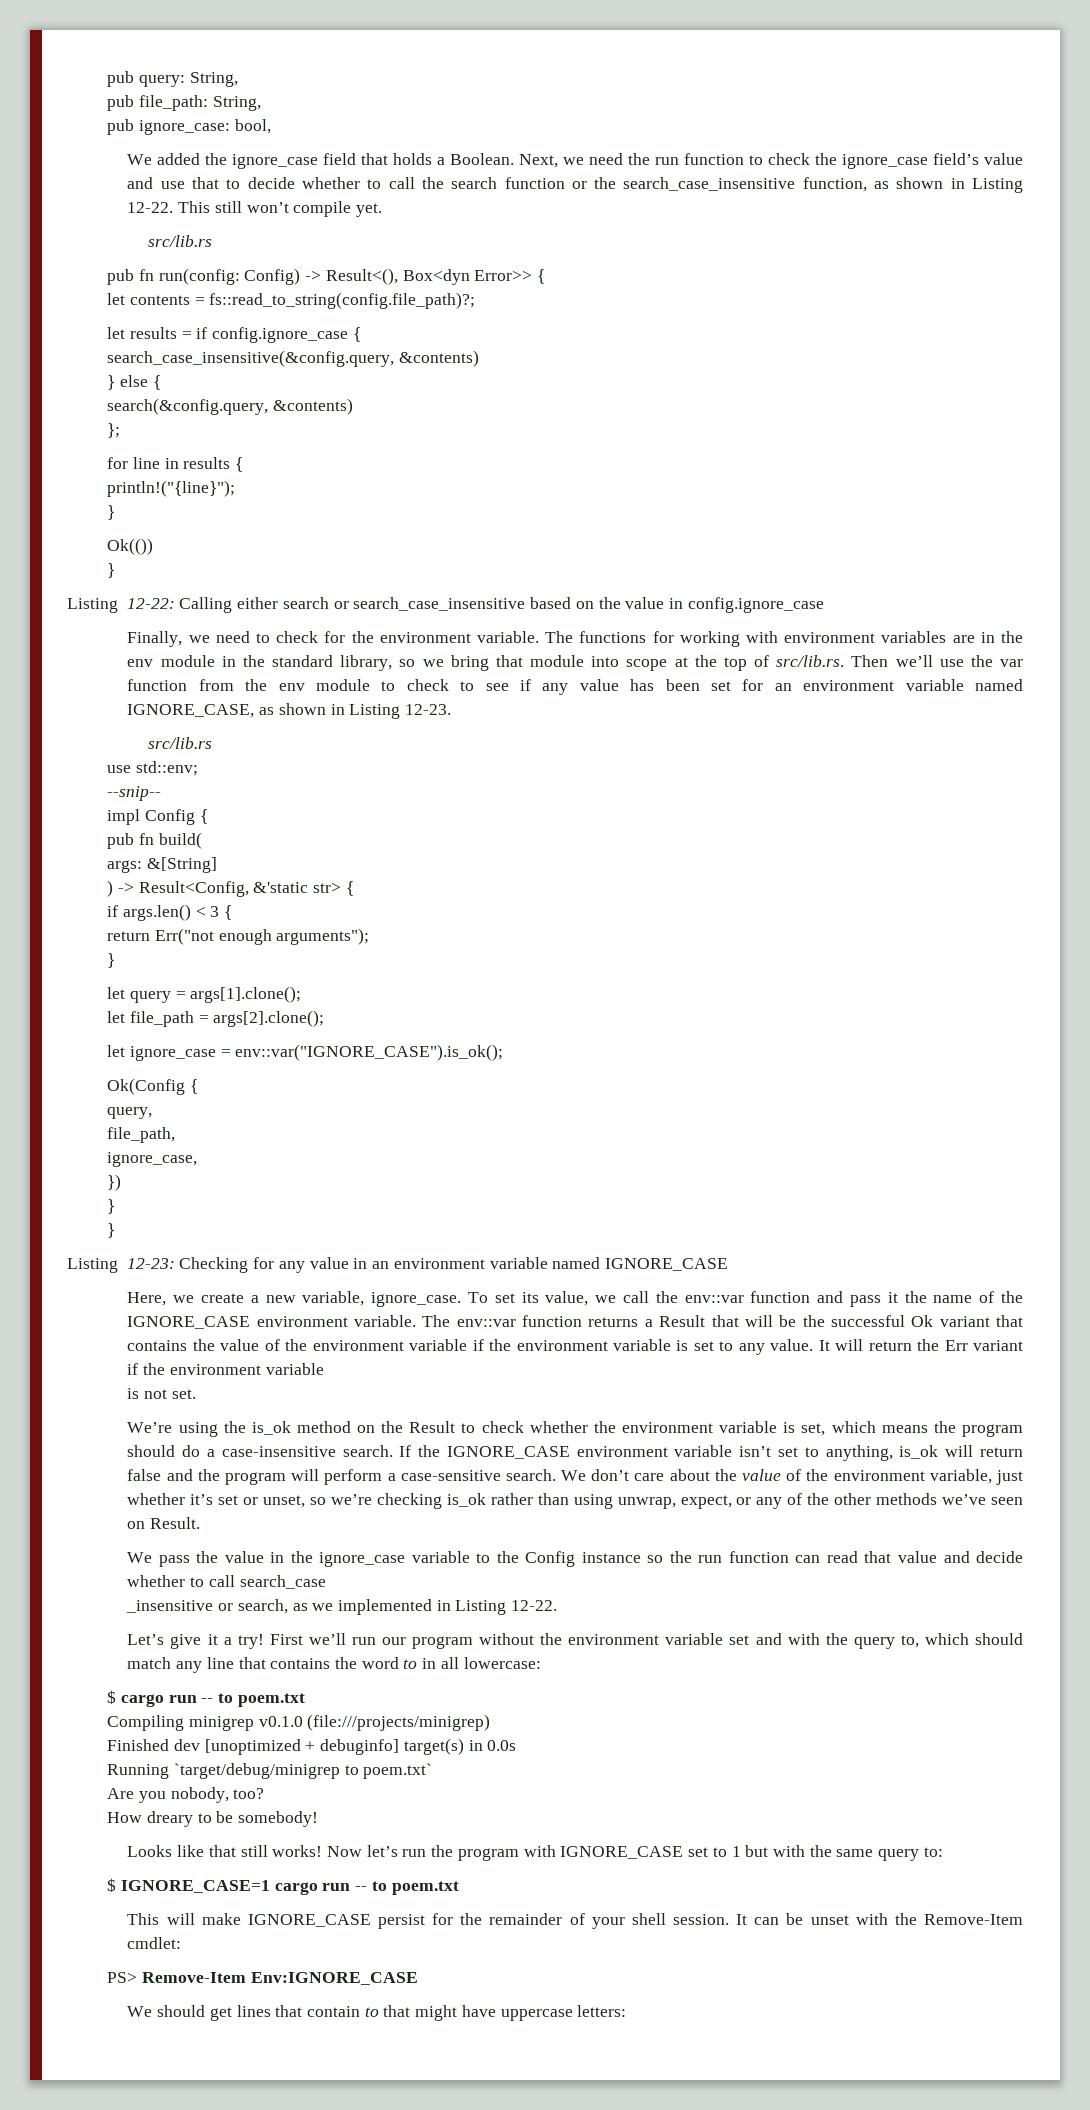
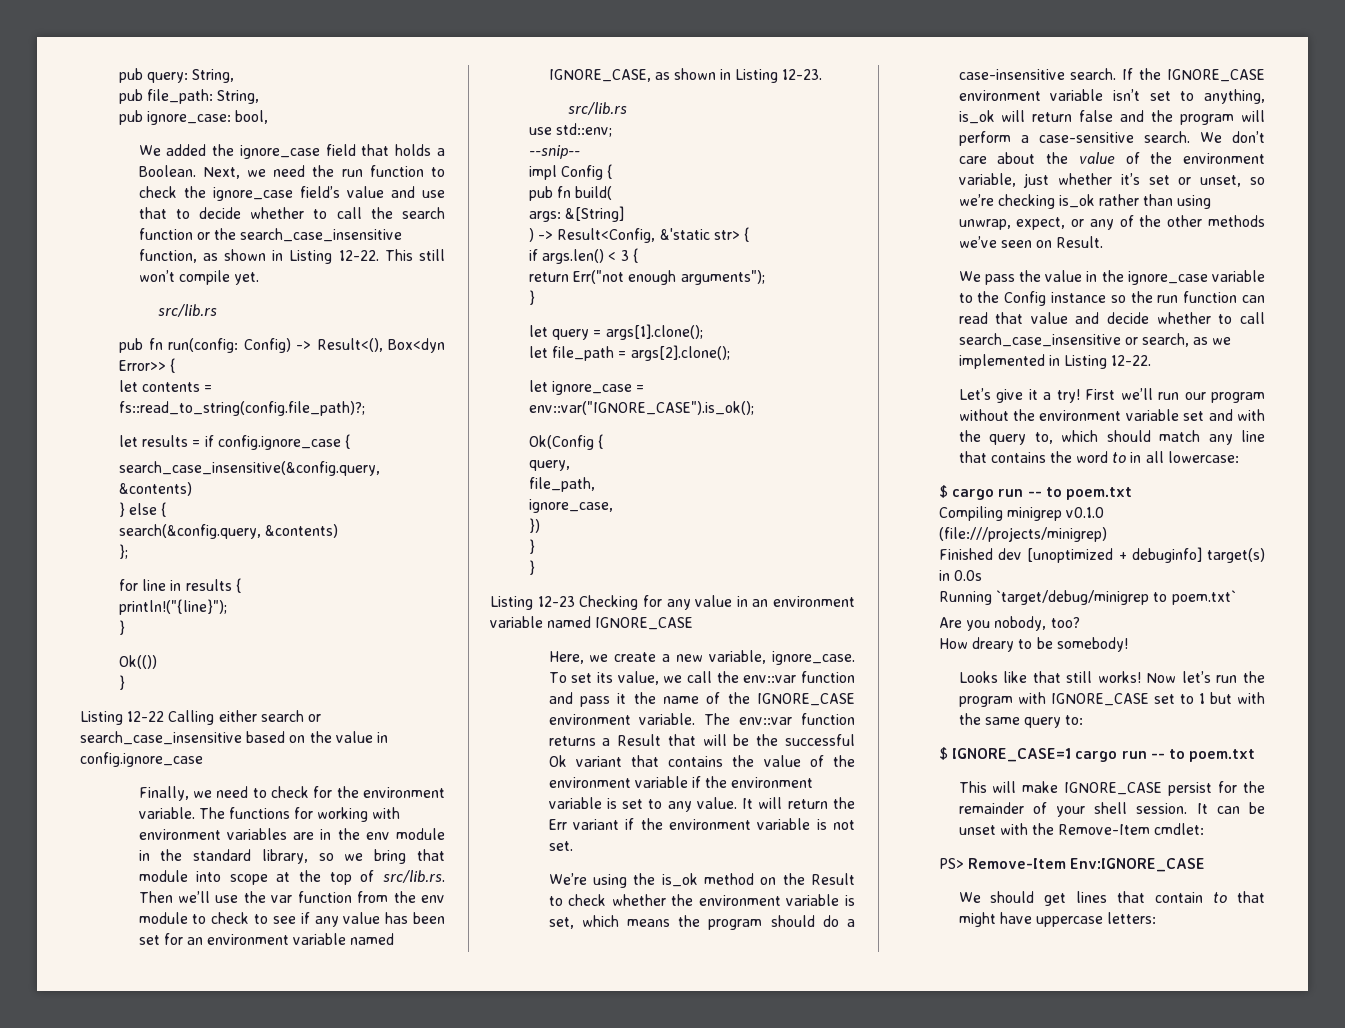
[126,598,175,609] 12-22: -> [127,711,165,722] 12-22
[126,1258,175,1269] 12-23: -> [537,596,575,607] 12-23
(324, 1369) // -> (811, 824) none
[239,1575,326,1589] [126,1600,214,1613] search_case // _insensitive -> [958,333,1121,347] search_case_insensitive

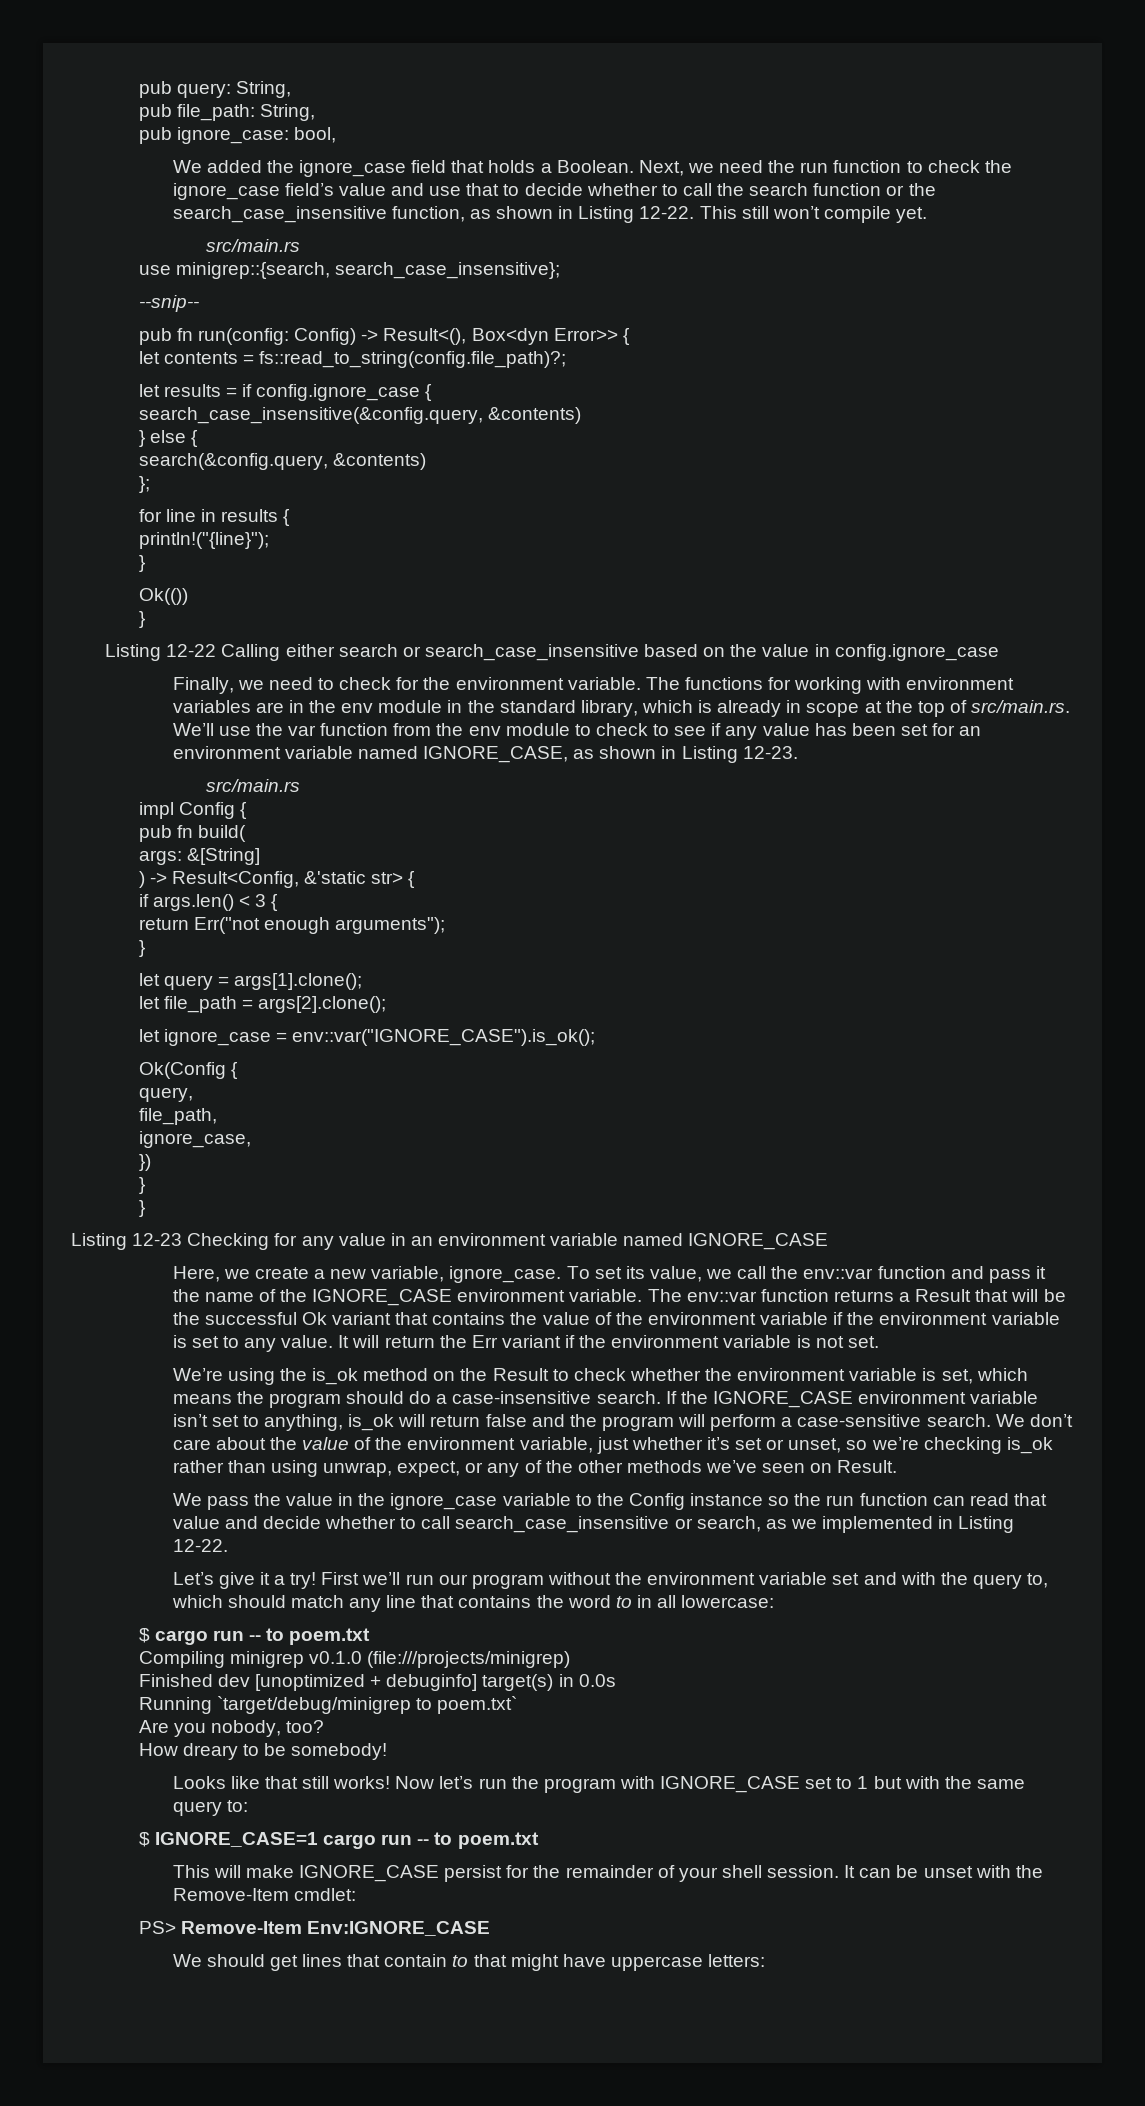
[158,304,218,317] src/lib.rs -> [206,239,301,252] [138,262,561,279] [138,295,199,312] src/main.rs // use minigrep::{search, search_case_insensitive}; // --snip--
[318,849,445,864] [138,870,222,882] so we bring that module into -> [641,700,802,717] which is already in
[382,870,445,883] [138,891,210,903] src/lib.rs. Then we’ll -> [971,700,1071,713] [172,723,214,736] src/main.rs. We’ll
[568,102,628,115] [529,123,613,137] [529,145,581,159] src/lib.rs // use std::env; // --snip-- -> [206,779,301,792] src/main.rs

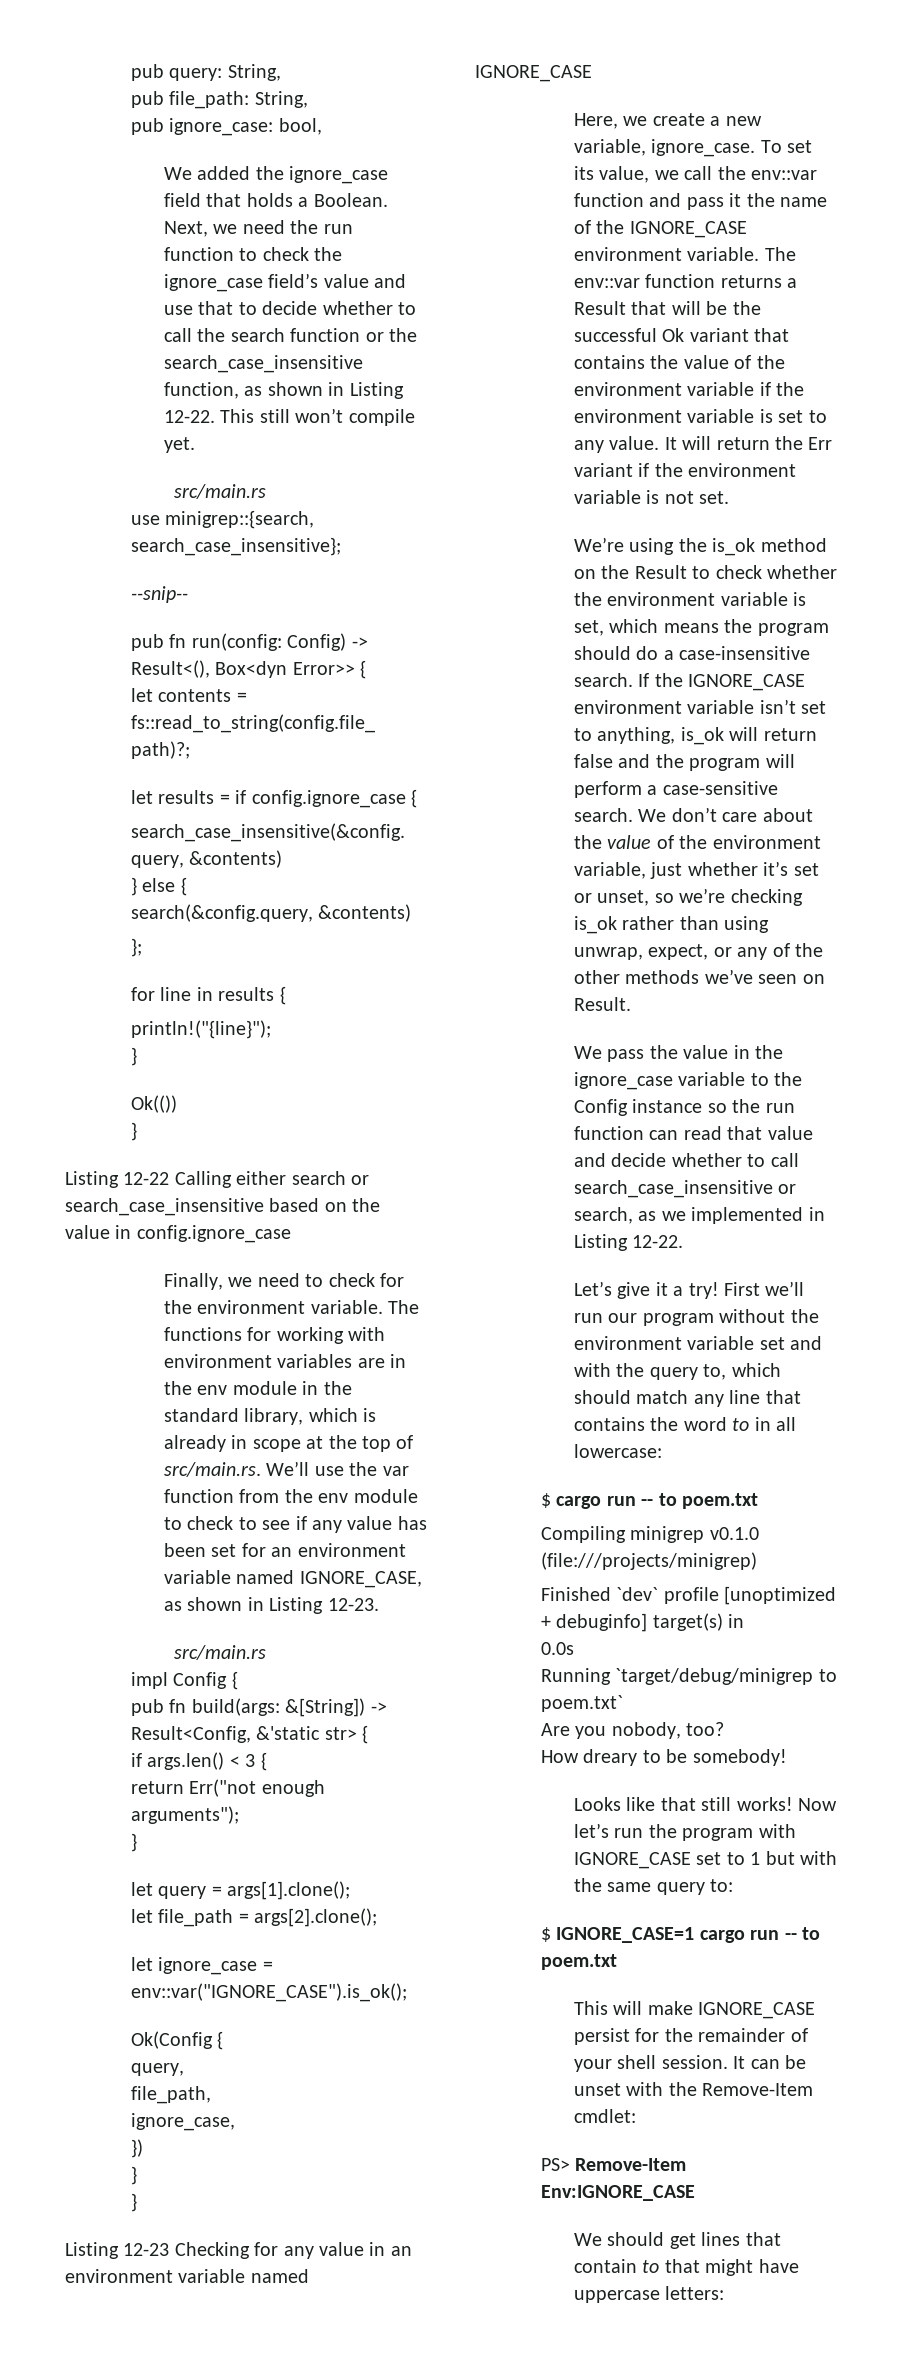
[198,825,247,842] [138,848,260,865] [138,871,145,888] build( // args: &[String] // ) -> [191,1698,366,1717] build(args: &[String])
[217,1674,250,1687] dev -> [616,1587,719,1604] `dev` profile
(574, 1680) none -> (745, 1621) //

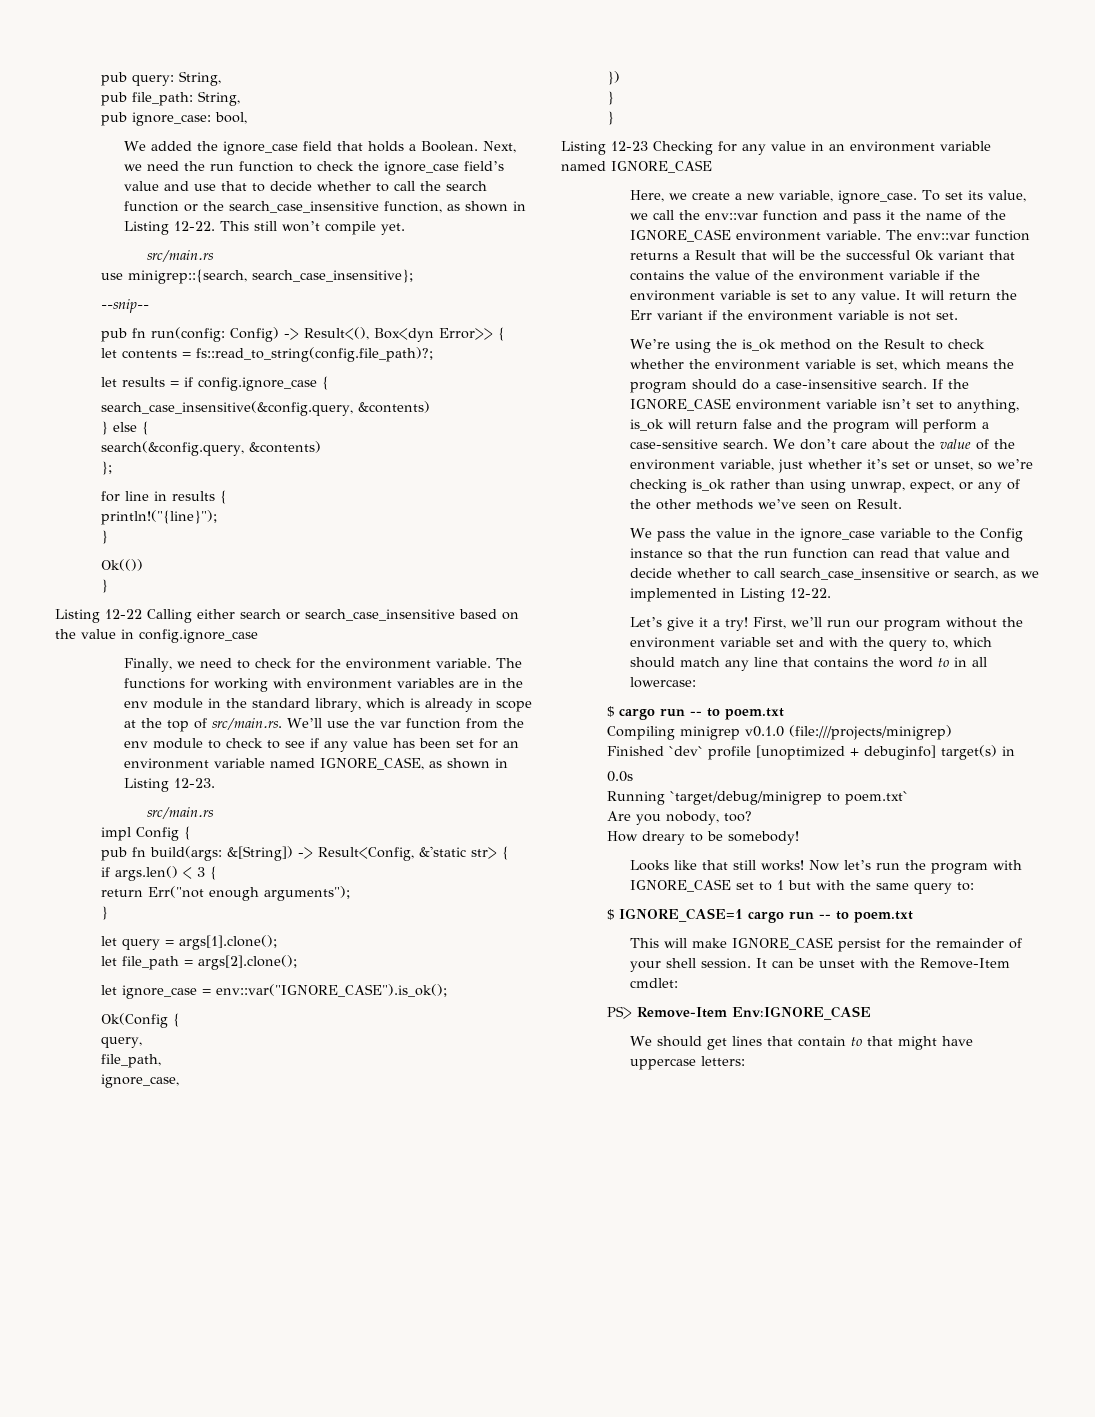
(727, 1108) none -> [707,548,734,558] that
[723,1282,760,1296] First -> [753,617,787,629] First,

